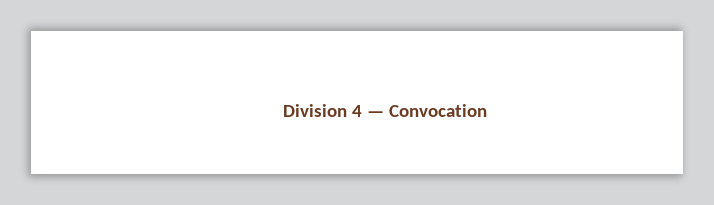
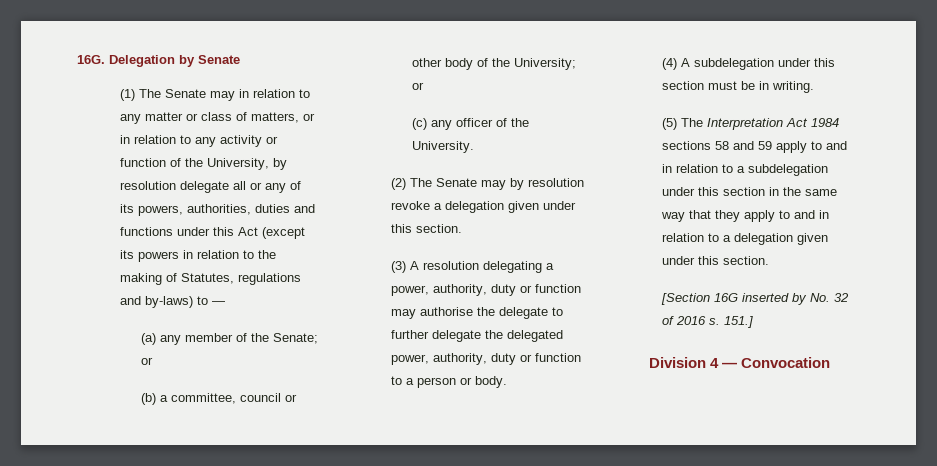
(283, 110) none -> [77,55,240,67] [119,89,310,101] [119,112,315,124] [119,135,278,147] [119,158,287,170] [119,181,301,193] [119,204,315,216] [119,227,305,239] [119,250,276,262] [119,273,301,285] [119,296,225,308] [140,333,318,345] [140,357,153,365] [140,393,297,405] [411,58,576,70] [411,82,424,90] [411,118,529,130] [411,141,474,153] [390,178,584,190] [390,201,576,213] [390,224,462,233] [390,261,554,273] [390,284,581,296] [390,307,563,319] [390,330,563,342] [390,353,581,365] [390,376,507,388] [661,58,835,70] [661,81,814,93] [661,118,839,130] [661,141,847,153] [661,164,828,176] [661,187,837,196] [660,210,829,222] [661,233,828,245] [661,256,769,265] [660,293,849,305] [661,316,753,328] 16G. Delegation by Senate // (1) The Senate may in relation to any matter or class of matters, or in relation to any activity or function of the University, by resolution delegate all or any of its powers, authorities, duties and functions under this Act (except its powers in relation to the making of Statutes, regulations and by-laws) to — // (a) any member of the Senate; or // (b) a committee, council or other body of the University; or // (c) any officer of the University. // (2) The Senate may by resolution revoke a delegation given under this section. // (3) A resolution delegating a power, authority, duty or function may authorise the delegate to further delegate the delegated power, authority, duty or function to a person or body. // (4) A subdelegation under this section must be in writing. // (5) The Interpretation Act 1984 sections 58 and 59 apply to and in relation to a subdelegation under this section in the same way that they apply to and in relation to a delegation given under this section. // [Section 16G inserted by No. 32 of 2016 s. 151.] //

